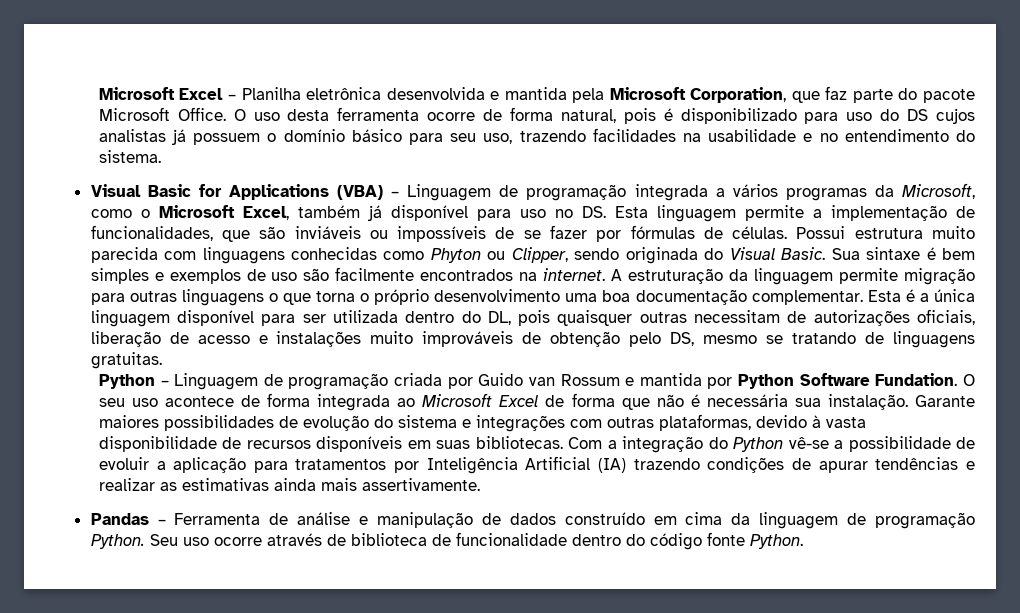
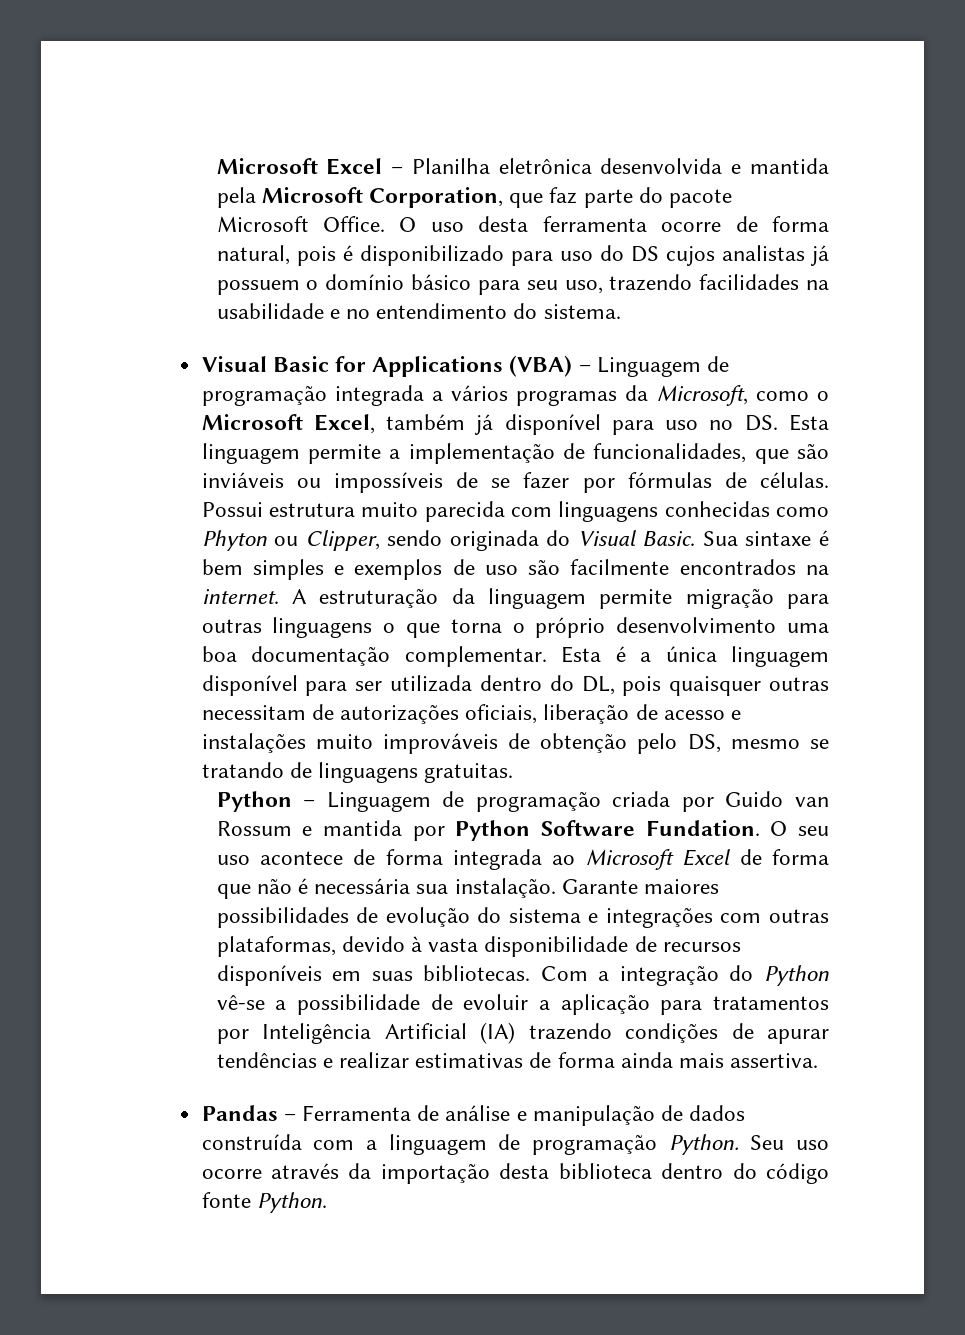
[159,478,269,491] as estimativas -> [415,1052,615,1068] estimativas de forma
[361,478,480,491] assertivamente. -> [730,1053,819,1068] assertiva.
[564,512,751,525] construído em cima da -> [201,1134,377,1150] construída com a
[326,532,567,546] de biblioteca de funcionalidade -> [348,1163,652,1184] da importação desta biblioteca

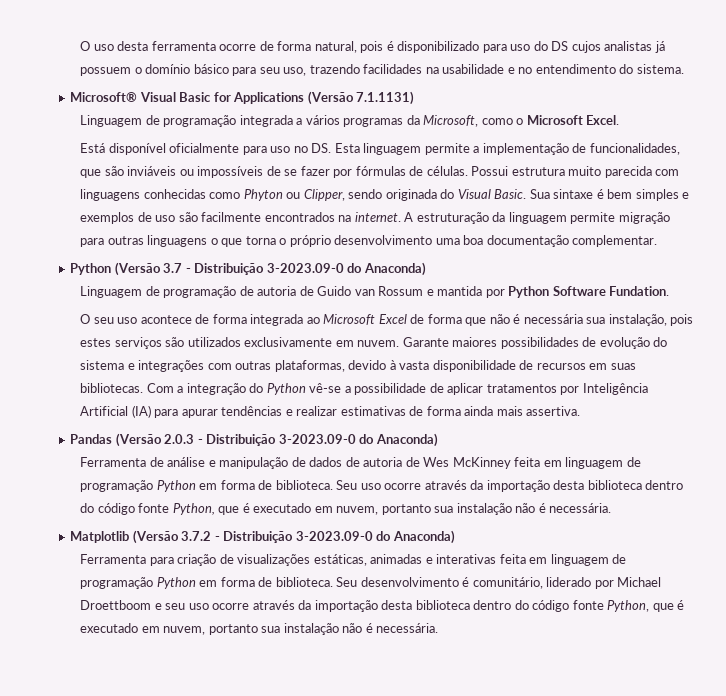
[216,158,829,175] [216,187,733,208] [216,216,385,232] Microsoft Excel – Planilha eletrônica desenvolvida e mantida pela Microsoft Corporation, que faz parte do pacote Microsoft Office. -> (80, 46) none
(621, 311) none -> [70,92,138,102] Microsoft®
[509,355,591,377] (VBA) – -> [307,91,415,105] (Versão 7.1.1131) //
[313,414,601,435] Excel, também já disponível -> [586,115,620,125] [80,143,240,155] Excel. // Está disponível oficialmente
[561,646,829,667] [201,675,829,696] [201,704,742,724] [201,733,829,754] [201,762,514,783] [216,791,714,812] Esta é a única linguagem disponível para ser utilizada dentro do DL, pois quaisquer outras necessitam de autorizações oficiais, liberação de acesso e instalações muito improváveis de obtenção pelo DS, mesmo se tratando de linguagens gratuitas. // Python – Linguagem de programação criada por -> [70,262,426,276] [80,286,314,298] // Python (Versão 3.7 - Distribuição 3-2023.09-0 do Anaconda) // Linguagem de programação de autoria de
(760, 828) none -> (670, 291) //
[454,878,556,898] instalação. -> [608,314,694,326] [80,337,400,349] instalação, pois estes serviços são utilizados exclusivamente em nuvem.
[216,965,322,986] disponíveis -> (586, 366) none
[463,994,703,1015] evoluir a aplicação para -> [447,383,484,395] aplicar
[528,1023,754,1043] trazendo condições de -> [154,409,179,418] para
[283,1114,296,1121] – -> [115,433,438,447] (Versão 2.0.3 - Distribuição 3-2023.09-0 do Anaconda) //
[201,1134,739,1155] construída com a linguagem de programação Python. -> [345,457,641,469] [80,480,333,492] de autoria de Wes McKinney feita em linguagem de programação Python em forma de biblioteca.
[256,1192,327,1213] Python. -> [172,503,612,515] [70,530,455,544] [80,554,627,566] [80,577,662,589] [80,600,685,612] [80,623,439,635] Python, que é executado em nuvem, portanto sua instalação não é necessária. // Matplotlib (Versão 3.7.2 - Distribuição 3-2023.09-0 do Anaconda) // Ferramenta para criação de visualizações estáticas, animadas e interativas feita em linguagem de programação Python em forma de biblioteca. Seu desenvolvimento é comunitário, liderado por Michael Droettboom e seu uso ocorre através da importação desta biblioteca dentro do código fonte Python, que é executado em nuvem, portanto sua instalação não é necessária.

